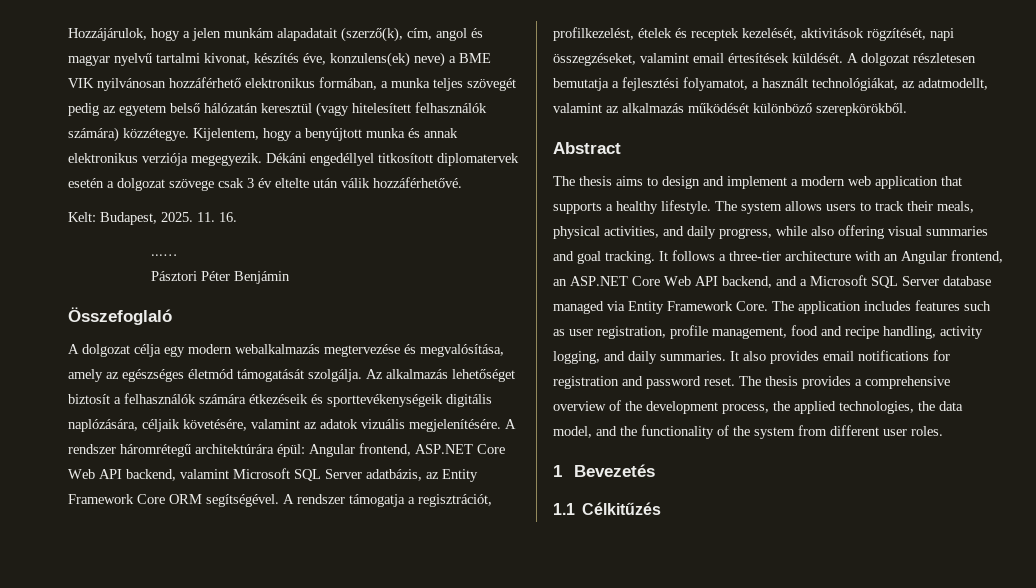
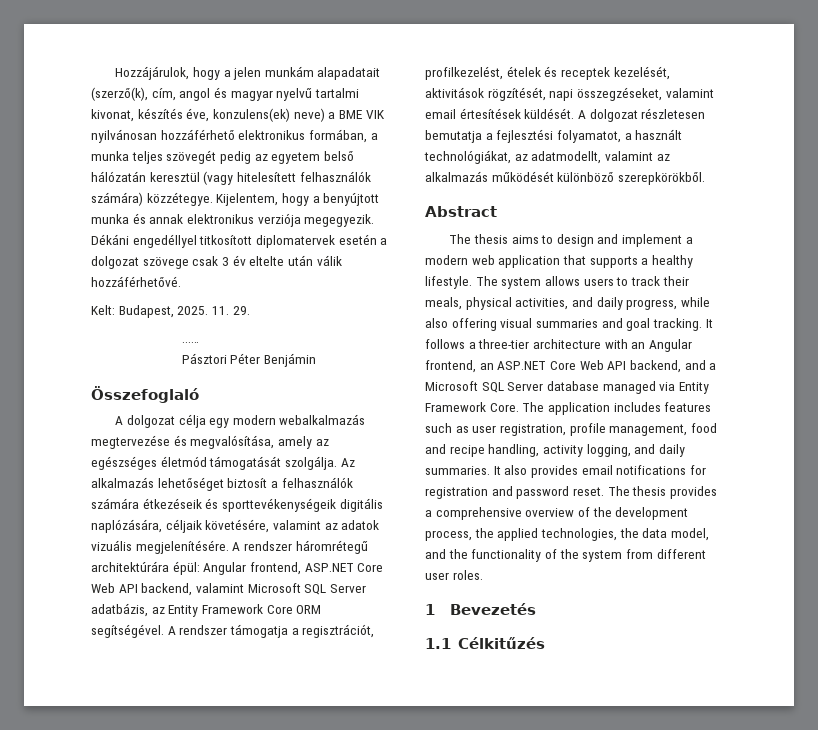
[219,212,237,222] 16. -> [232,306,250,315] 29.

